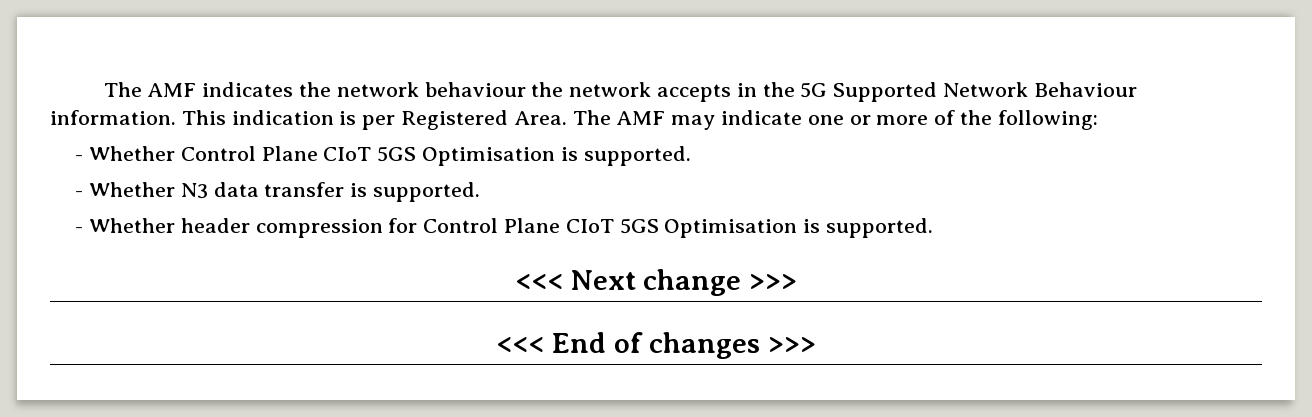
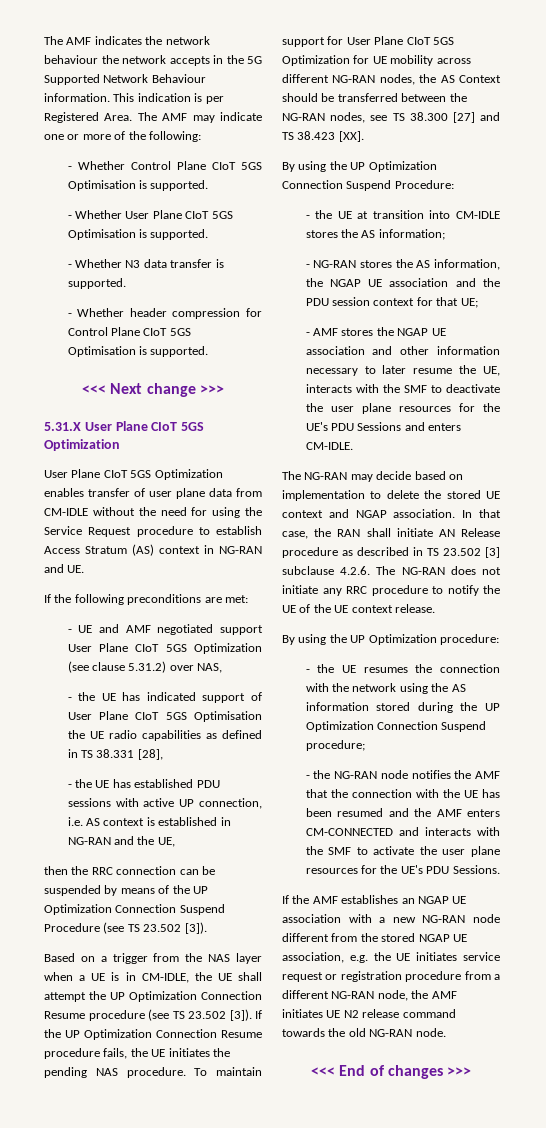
(691, 156) none -> [67,210,233,219] [67,229,209,240] // - Whether User Plane CIoT 5GS Optimisation is supported.
(798, 282) none -> [44,421,205,431] [44,439,120,451] [44,469,223,480] [44,488,262,499] [44,507,262,518] [44,526,262,537] [44,544,262,556] [44,564,85,573] [44,594,248,605] [67,624,263,635] [67,643,262,654] [67,661,223,673] [67,692,262,703] [67,711,262,722] [67,730,262,741] [67,749,163,760] [67,779,220,788] [67,798,262,809] [67,817,231,826] [67,836,175,847] [44,866,215,875] [44,885,208,896] [44,904,225,915] [44,922,207,934] [44,953,262,964] [44,972,262,983] [44,991,262,1002] [44,1009,262,1021] [44,1029,262,1040] [44,1048,230,1059] [44,1067,262,1078] [282,36,454,47] [282,55,471,66] [282,74,501,85] [282,93,467,102] [282,112,500,123] [282,131,364,142] [282,161,437,172] [282,180,454,191] [305,210,500,219] [305,229,445,240] [305,259,500,270] [305,278,500,287] [305,297,478,308] [305,327,446,336] [305,346,500,355] [305,365,500,376] [305,384,500,393] [305,403,500,414] [305,422,462,431] [305,442,353,450] [282,471,463,482] [282,490,500,501] [282,509,501,518] [282,528,500,539] [282,547,500,558] [282,566,501,575] [282,585,500,596] [282,604,435,613] [282,634,499,645] [305,664,500,673] [305,683,466,694] [305,702,500,713] [305,721,487,732] [305,740,365,751] [305,770,500,779] [305,789,500,798] [305,808,500,817] [305,827,500,836] [305,846,500,857] [305,865,500,874] [282,895,467,904] [282,914,500,923] [282,933,467,942] [282,952,500,963] [282,971,500,982] [282,990,457,1001] [282,1009,456,1018] [282,1028,446,1037] // 5.31.X User Plane CIoT 5GS Optimization // User Plane CIoT 5GS Optimization enables transfer of user plane data from CM-IDLE without the need for using the Service Request procedure to establish Access Stratum (AS) context in NG-RAN and UE. // If the following preconditions are met: // - UE and AMF negotiated support User Plane CIoT 5GS Optimization (see clause 5.31.2) over NAS, // - the UE has indicated support of User Plane CIoT 5GS Optimisation the UE radio capabilities as defined in TS 38.331 [28], // - the UE has established PDU sessions with active UP connection, i.e. AS context is established in NG-RAN and the UE, // then the RRC connection can be suspended by means of the UP Optimization Connection Suspend Procedure (see TS 23.502 [3]). // Based on a trigger from the NAS layer when a UE is in CM-IDLE, the UE shall attempt the UP Optimization Connection Resume procedure (see TS 23.502 [3]). If the UP Optimization Connection Resume procedure fails, the UE initiates the pending NAS procedure. To maintain support for User Plane CIoT 5GS Optimization for UE mobility across different NG-RAN nodes, the AS Context should be transferred between the NG-RAN nodes, see TS 38.300 [27] and TS 38.423 [XX]. // By using the UP Optimization Connection Suspend Procedure: // - the UE at transition into CM-IDLE stores the AS information; // - NG-RAN stores the AS information, the NGAP UE association and the PDU session context for that UE; // - AMF stores the NGAP UE association and other information necessary to later resume the UE, interacts with the SMF to deactivate the user plane resources for the UE's PDU Sessions and enters CM-IDLE. // The NG-RAN may decide based on implementation to delete the stored UE context and NGAP association. In that case, the RAN shall initiate AN Release procedure as described in TS 23.502 [3] subclause 4.2.6. The NG-RAN does not initiate any RRC procedure to notify the UE of the UE context release. // By using the UP Optimization procedure: // - the UE resumes the connection with the network using the AS information stored during the UP Optimization Connection Suspend procedure; // - the NG-RAN node notifies the AMF that the connection with the UE has been resumed and the AMF enters CM-CONNECTED and interacts with the SMF to activate the user plane resources for the UE's PDU Sessions. // If the AMF establishes an NGAP UE association with a new NG-RAN node different from the stored NGAP UE association, e.g. the UE initiates service request or registration procedure from a different NG-RAN node, the AMF initiates UE N2 release command towards the old NG-RAN node.

